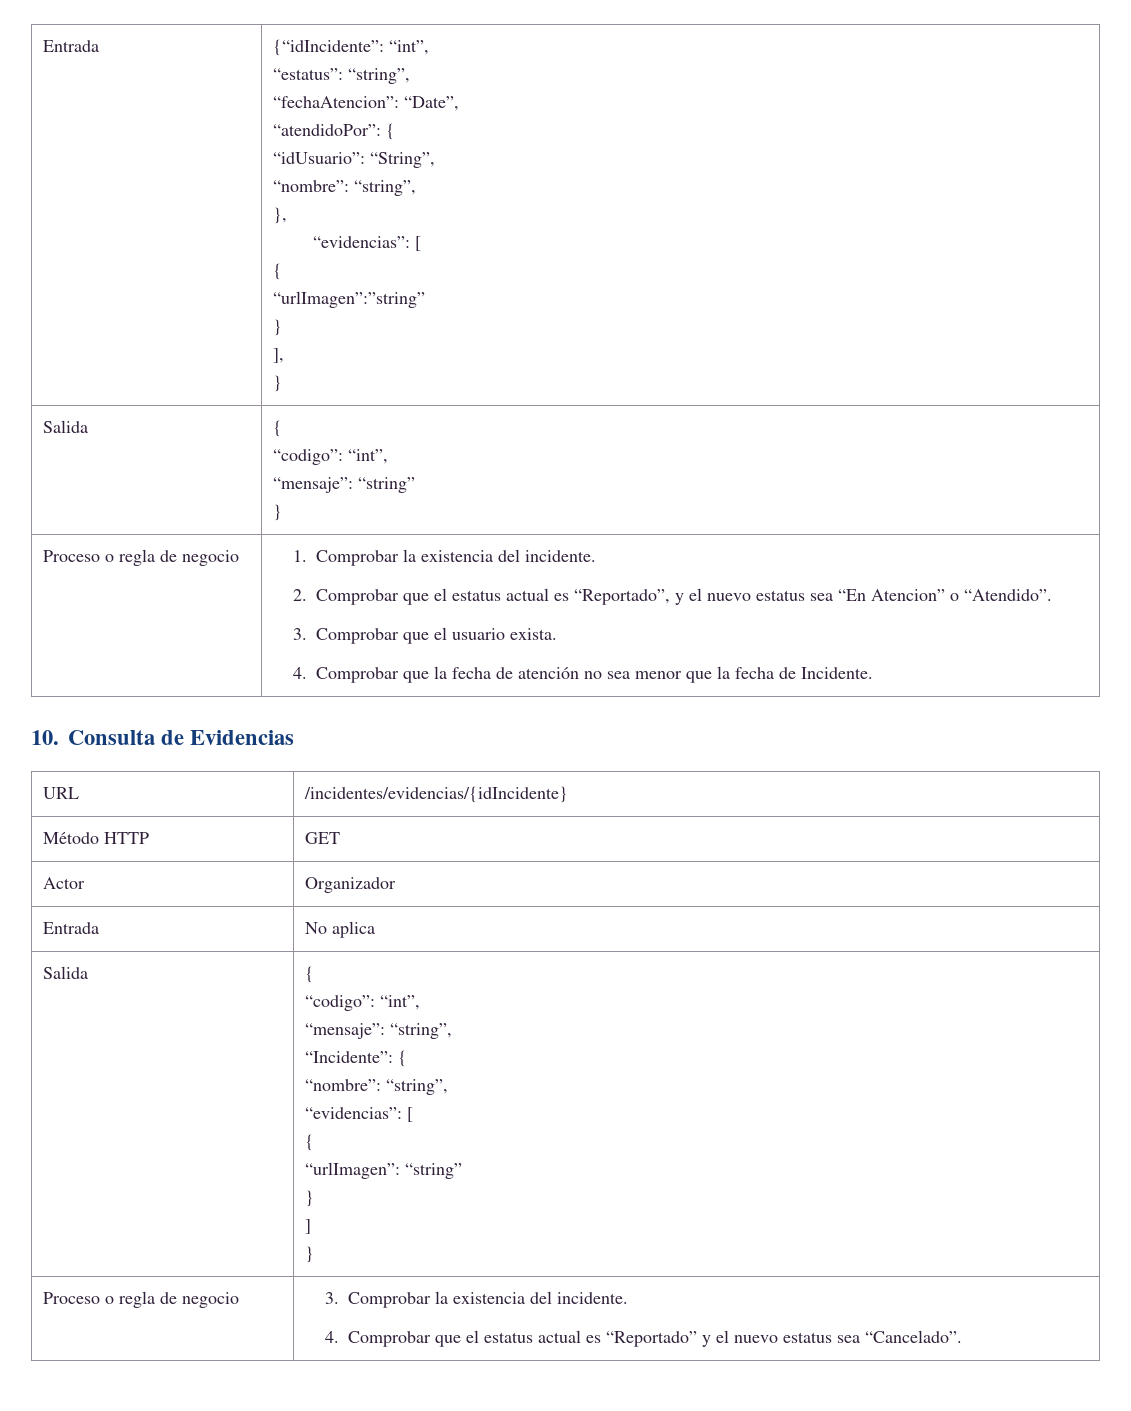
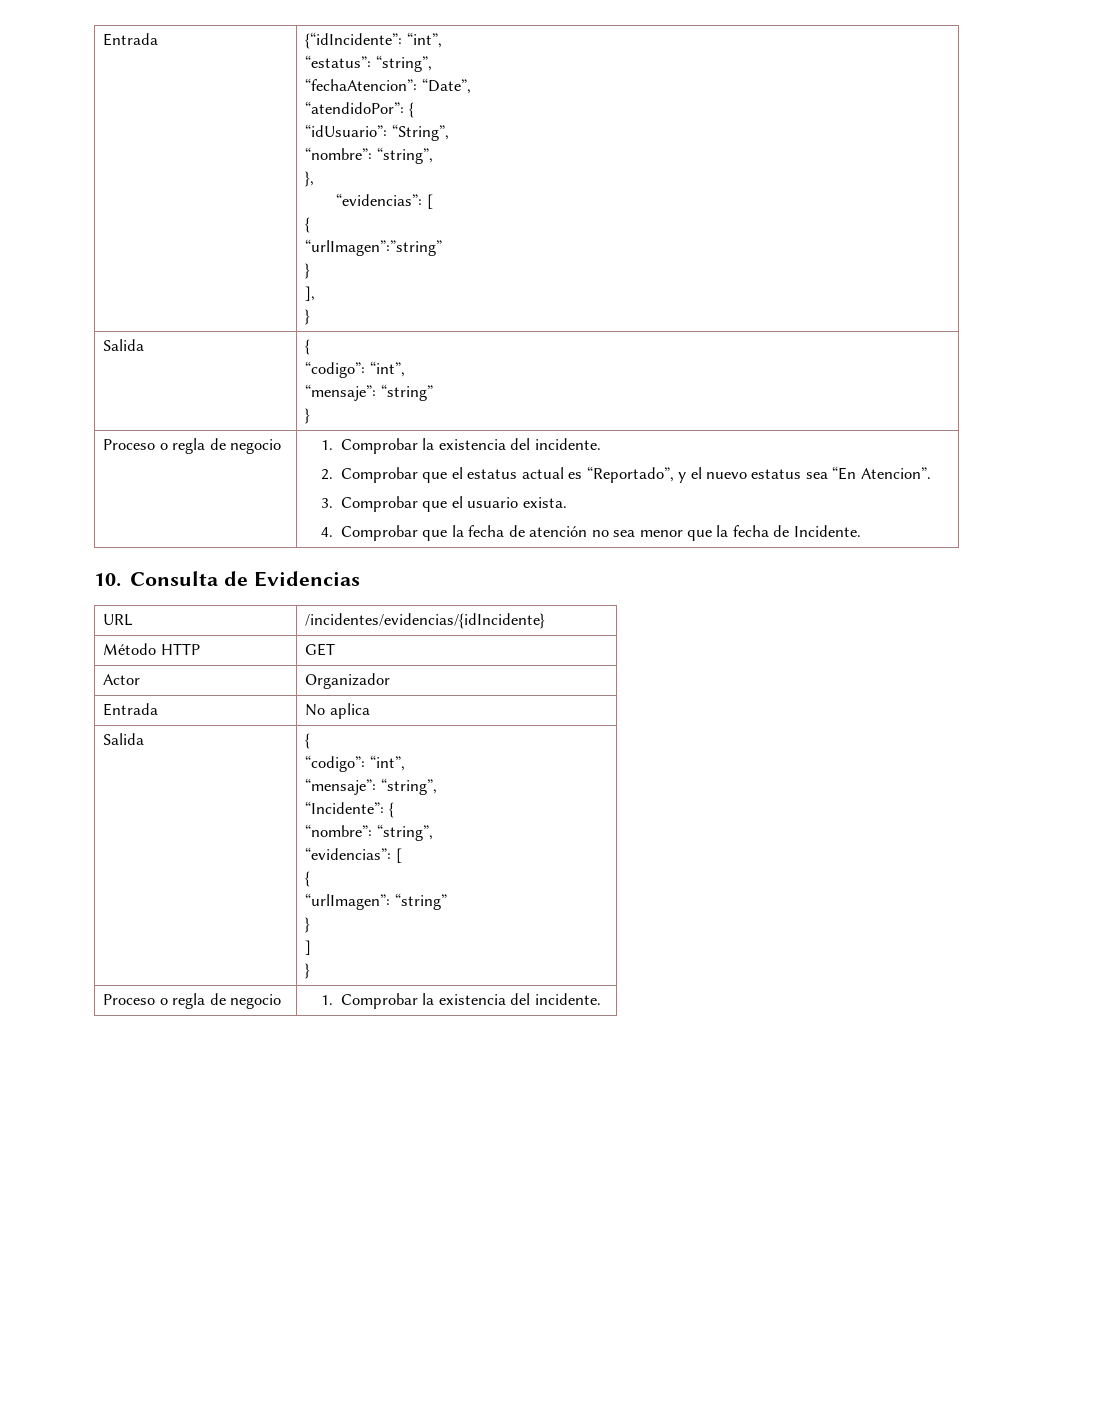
[870,589,1052,601] Atencion” o “Atendido”. -> [860,467,931,479] Atencion”.
[324,1291,628,1308] [324,1330,962,1347] 3. Comprobar la existencia del incidente. // 4. Comprobar que el estatus actual es “Reportado” y el nuevo estatus sea “Cancelado”. -> [320,993,601,1009] 1. Comprobar la existencia del incidente.

